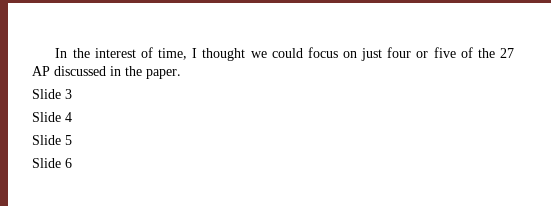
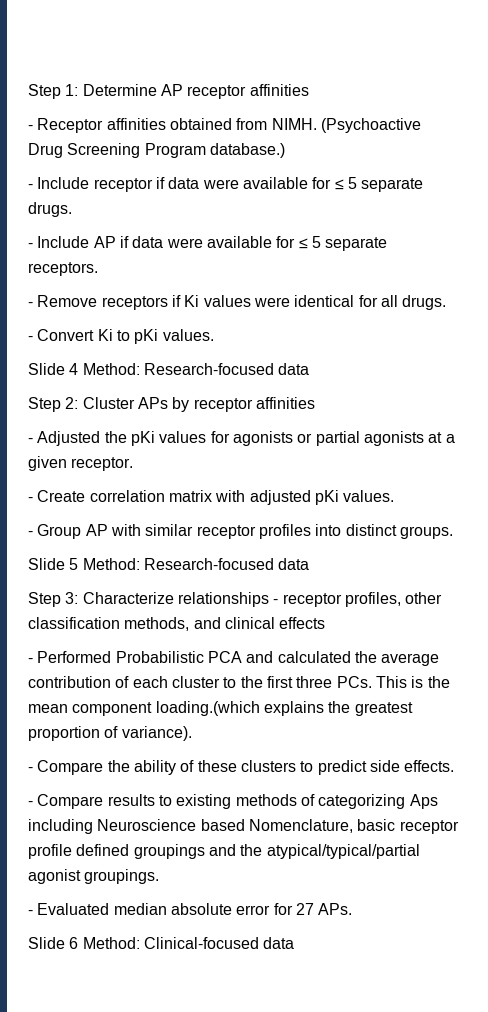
[55,47,514,61] [32,66,181,79] [32,89,72,99] [32,112,72,122] [32,135,72,145] In the interest of time, I thought we could focus on just four or five of the 27 AP discussed in the paper. // Slide 3 // Slide 4 // Slide 5 -> [28,84,309,99] [28,118,421,133] [28,143,285,158] [28,177,424,192] [28,202,72,217] [28,236,388,251] [28,262,98,276] [28,295,447,310] [28,329,214,344] [28,363,310,375] [28,397,315,412] [28,431,455,446] [28,456,134,471] [28,490,395,505] [28,524,453,539] [28,558,310,570] [28,592,443,607] [28,617,326,631] [28,651,440,666] [28,676,450,688] [28,701,413,716] [28,726,192,741] [28,760,455,775] [28,794,438,809] [28,819,459,834] [28,844,420,859] [28,869,160,884] [28,903,353,915] Step 1: Determine AP receptor affinities // - Receptor affinities obtained from NIMH. (Psychoactive Drug Screening Program database.) // - Include receptor if data were available for ≤ 5 separate drugs. // - Include AP if data were available for ≤ 5 separate receptors. // - Remove receptors if Ki values were identical for all drugs. // - Convert Ki to pKi values. // Slide 4 Method: Research-focused data // Step 2: Cluster APs by receptor affinities // - Adjusted the pKi values for agonists or partial agonists at a given receptor. // - Create correlation matrix with adjusted pKi values. // - Group AP with similar receptor profiles into distinct groups. // Slide 5 Method: Research-focused data // Step 3: Characterize relationships - receptor profiles, other classification methods, and clinical effects // - Performed Probabilistic PCA and calculated the average contribution of each cluster to the first three PCs. This is the mean component loading.(which explains the greatest proportion of variance). // - Compare the ability of these clusters to predict side effects. // - Compare results to existing methods of categorizing Aps including Neuroscience based Nomenclature, basic receptor profile defined groupings and the atypical/typical/partial agonist groupings. // - Evaluated median absolute error for 27 APs.
(72, 163) none -> [82,937,295,949] Method: Clinical-focused data

